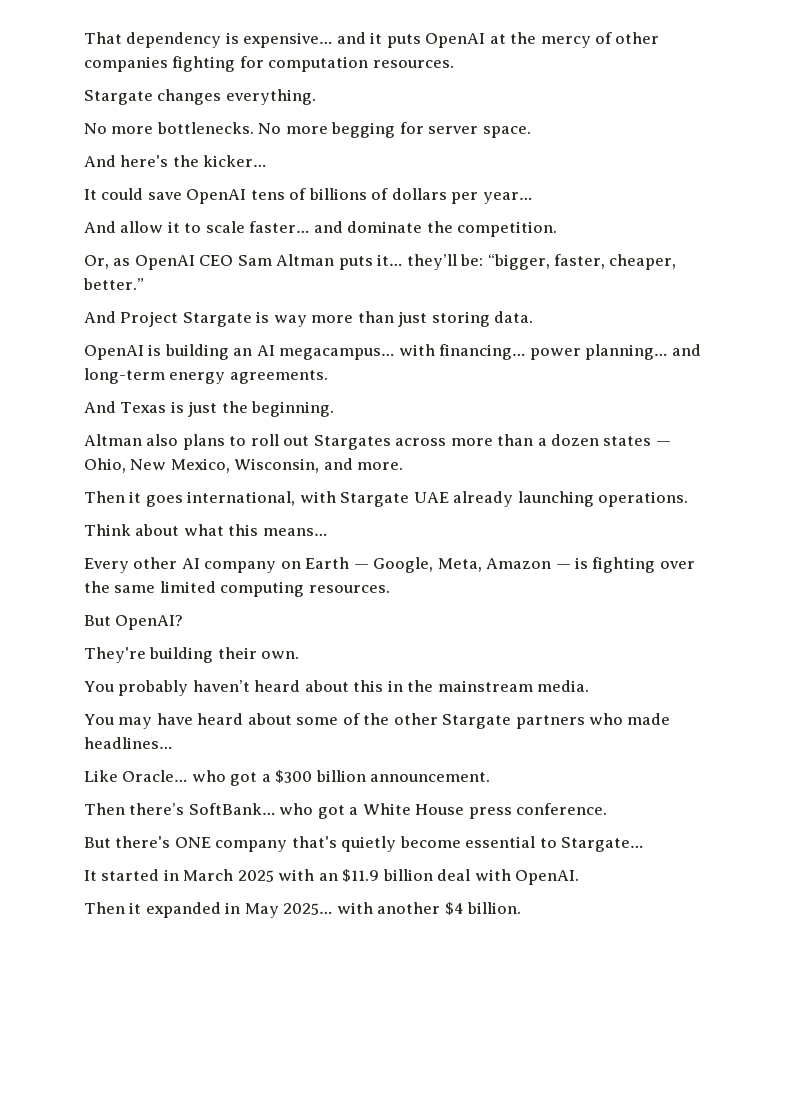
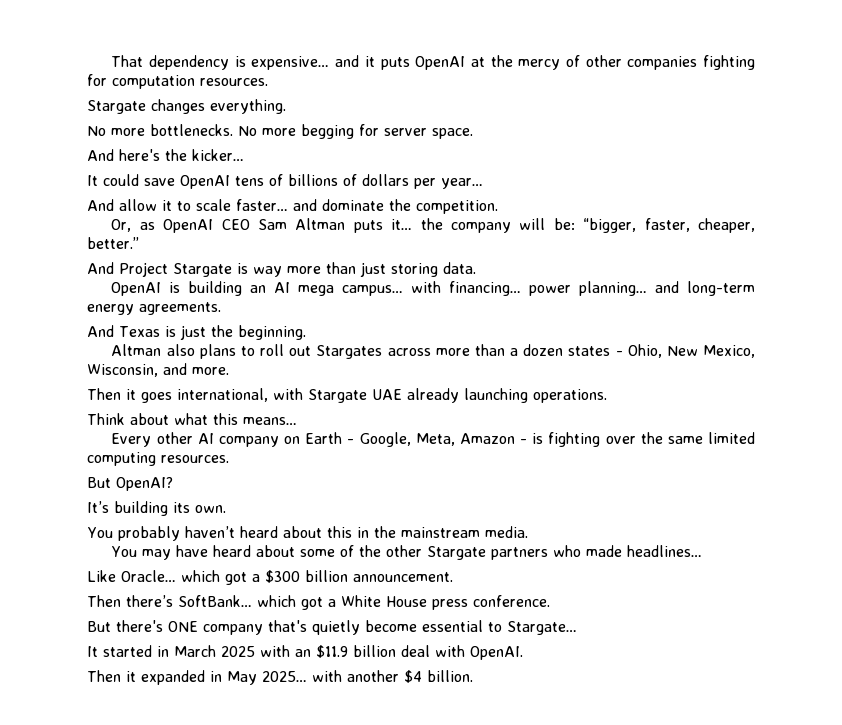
[406,254,457,270] they’ll -> [420,218,546,233] the company will
[279,348,395,360] megacampus… -> [298,285,404,296] mega campus…
[655,441,671,446] — -> [615,351,623,356] -
[353,564,369,569] — -> [347,439,355,444] -
[555,564,571,569] — -> [520,439,528,444] -
[84,647,257,663] They're building their -> [87,501,190,516] It’s building its
[191,770,226,782] who -> [181,570,220,582] which
[279,803,314,815] who -> [257,595,296,607] which

